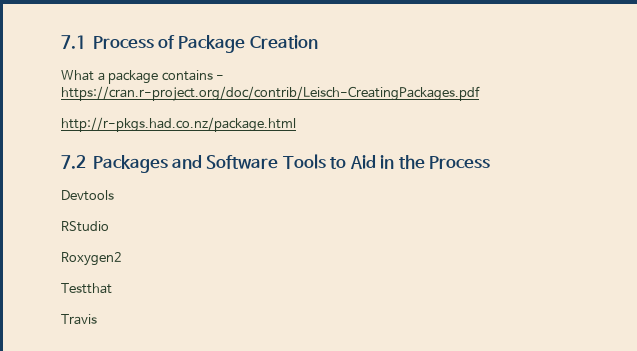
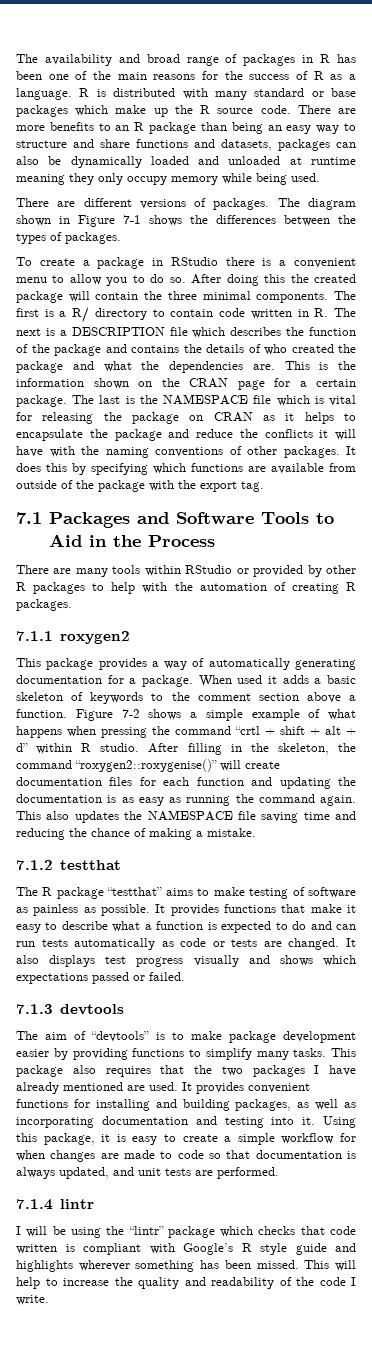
[61,35,318,53] [61,70,225,84] [61,86,480,101] [61,117,296,132] [61,155,86,169] 7.1 Process of Package Creation // What a package contains - https://cran.r-project.org/doc/contrib/Leisch-CreatingPackages.pdf // http://r-pkgs.had.co.nz/package.html // 7.2 -> [16,54,357,66] [16,71,357,80] [16,88,356,100] [16,105,357,117] [16,122,356,134] [16,139,356,151] [16,156,356,168] [16,173,320,185] [16,198,356,210] [16,215,356,227] [16,232,121,244] [16,257,356,269] [16,274,356,286] [16,291,357,303] [16,307,357,323] [16,327,356,338] [16,344,356,356] [16,361,356,373] [16,378,356,390] [16,394,357,407] [16,412,356,424] [16,429,356,441] [16,446,356,458] [16,463,356,475] [16,480,264,492] [16,512,42,524] The availability and broad range of packages in R has been one of the main reasons for the success of R as a language. R is distributed with many standard or base packages which make up the R source code. There are more benefits to an R package than being an easy way to structure and share functions and datasets, packages can also be dynamically loaded and unloaded at runtime meaning they only occupy memory while being used. // There are different versions of packages. The diagram shown in Figure 7-1 shows the differences between the types of packages. // To create a package in RStudio there is a convenient menu to allow you to do so. After doing this the created package will contain the three minimal components. The first is a R/ directory to contain code written in R. The next is a DESCRIPTION file which describes the function of the package and contains the details of who created the package and what the dependencies are. This is the information shown on the CRAN page for a certain package. The last is the NAMESPACE file which is vital for releasing the package on CRAN as it helps to encapsulate the package and reduce the conflicts it will have with the naming conventions of other packages. It does this by specifying which functions are available from outside of the package with the export tag. // 7.1
[61,190,114,201] [61,221,109,232] [61,252,122,266] [61,283,112,294] [61,314,97,325] Devtools // RStudio // Roxygen2 // Testthat // Travis -> [16,565,357,577] [16,582,356,594] [16,599,72,611] [16,631,130,644] [16,658,356,670] [16,675,357,687] [16,692,356,704] [16,709,356,721] [16,726,356,738] [16,743,356,755] [16,759,280,772] [16,777,356,789] [16,794,356,806] [16,810,356,823] [16,828,256,840] [16,860,121,870] [16,887,357,899] [16,904,356,916] [16,921,356,933] [16,938,356,950] [16,955,356,967] [16,972,185,984] [16,1004,124,1015] [16,1031,356,1043] [16,1048,356,1060] [16,1065,356,1077] [16,1082,310,1094] [16,1099,356,1111] [16,1116,356,1128] [16,1133,356,1145] [16,1150,357,1162] [16,1167,279,1179] [16,1199,94,1210] [16,1226,357,1238] [16,1243,356,1255] [16,1260,357,1272] [16,1277,356,1289] [16,1295,49,1305] There are many tools within RStudio or provided by other R packages to help with the automation of creating R packages. // 7.1.1 roxygen2 // This package provides a way of automatically generating documentation for a package. When used it adds a basic skeleton of keywords to the comment section above a function. Figure 7-2 shows a simple example of what happens when pressing the command “crtl + shift + alt + d” within R studio. After filling in the skeleton, the command “roxygen2::roxygenise()” will create documentation files for each function and updating the documentation is as easy as running the command again. This also updates the NAMESPACE file saving time and reducing the chance of making a mistake. // 7.1.2 testthat // The R package “testthat” aims to make testing of software as painless as possible. It provides functions that make it easy to describe what a function is expected to do and can run tests automatically as code or tests are changed. It also displays test progress visually and shows which expectations passed or failed. // 7.1.3 devtools // The aim of “devtools” is to make package development easier by providing functions to simplify many tasks. This package also requires that the two packages I have already mentioned are used. It provides convenient functions for installing and building packages, as well as incorporating documentation and testing into it. Using this package, it is easy to create a simple workflow for when changes are made to code so that documentation is always updated, and unit tests are performed. // 7.1.4 lintr // I will be using the “lintr” package which checks that code written is compliant with Google’s R style guide and highlights wherever something has been missed. This will help to increase the quality and readability of the code I write.

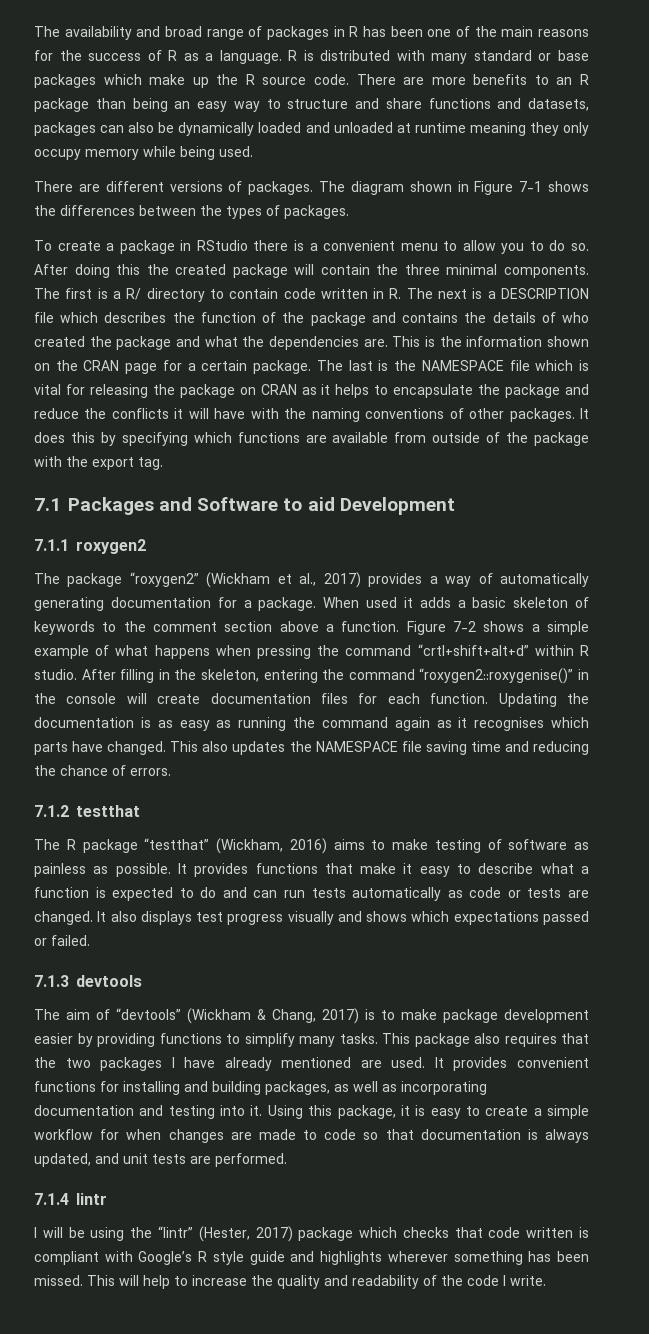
[260,512,334,524] [48,534,215,547] [16,565,357,577] [16,582,356,594] [16,599,72,611] [16,631,130,644] [16,658,94,670] Tools to Aid in the Process // There are many tools within RStudio or provided by other R packages to help with the automation of creating R packages. // 7.1.1 roxygen2 // This package -> [283,497,455,515] [34,539,146,554] [34,572,361,588] to aid Development // 7.1.1 roxygen2 // The package “roxygen2” (Wickham et al., 2017)
[235,726,356,735] [16,743,28,752] “crtl + shift + alt + d” -> [417,644,529,656] “crtl+shift+alt+d”
(329, 749) none -> [263,669,318,683] entering
(217, 765) none -> [578,669,590,680] [34,693,117,704] in the console
[196,777,331,789] function and updating -> [430,693,557,707] function. Updating
[320,795,356,806] again. -> [394,717,589,731] [34,741,167,755] again as it recognises which parts have changed.
[149,828,256,840] making a mistake. -> [130,768,171,776] errors.
(163, 891) none -> [216,838,327,854] (Wickham, 2016)
(150, 1036) none -> [187,1008,359,1024] (Wickham & Chang, 2017)
(164, 1230) none -> [198,1226,293,1242] (Hester, 2017)

